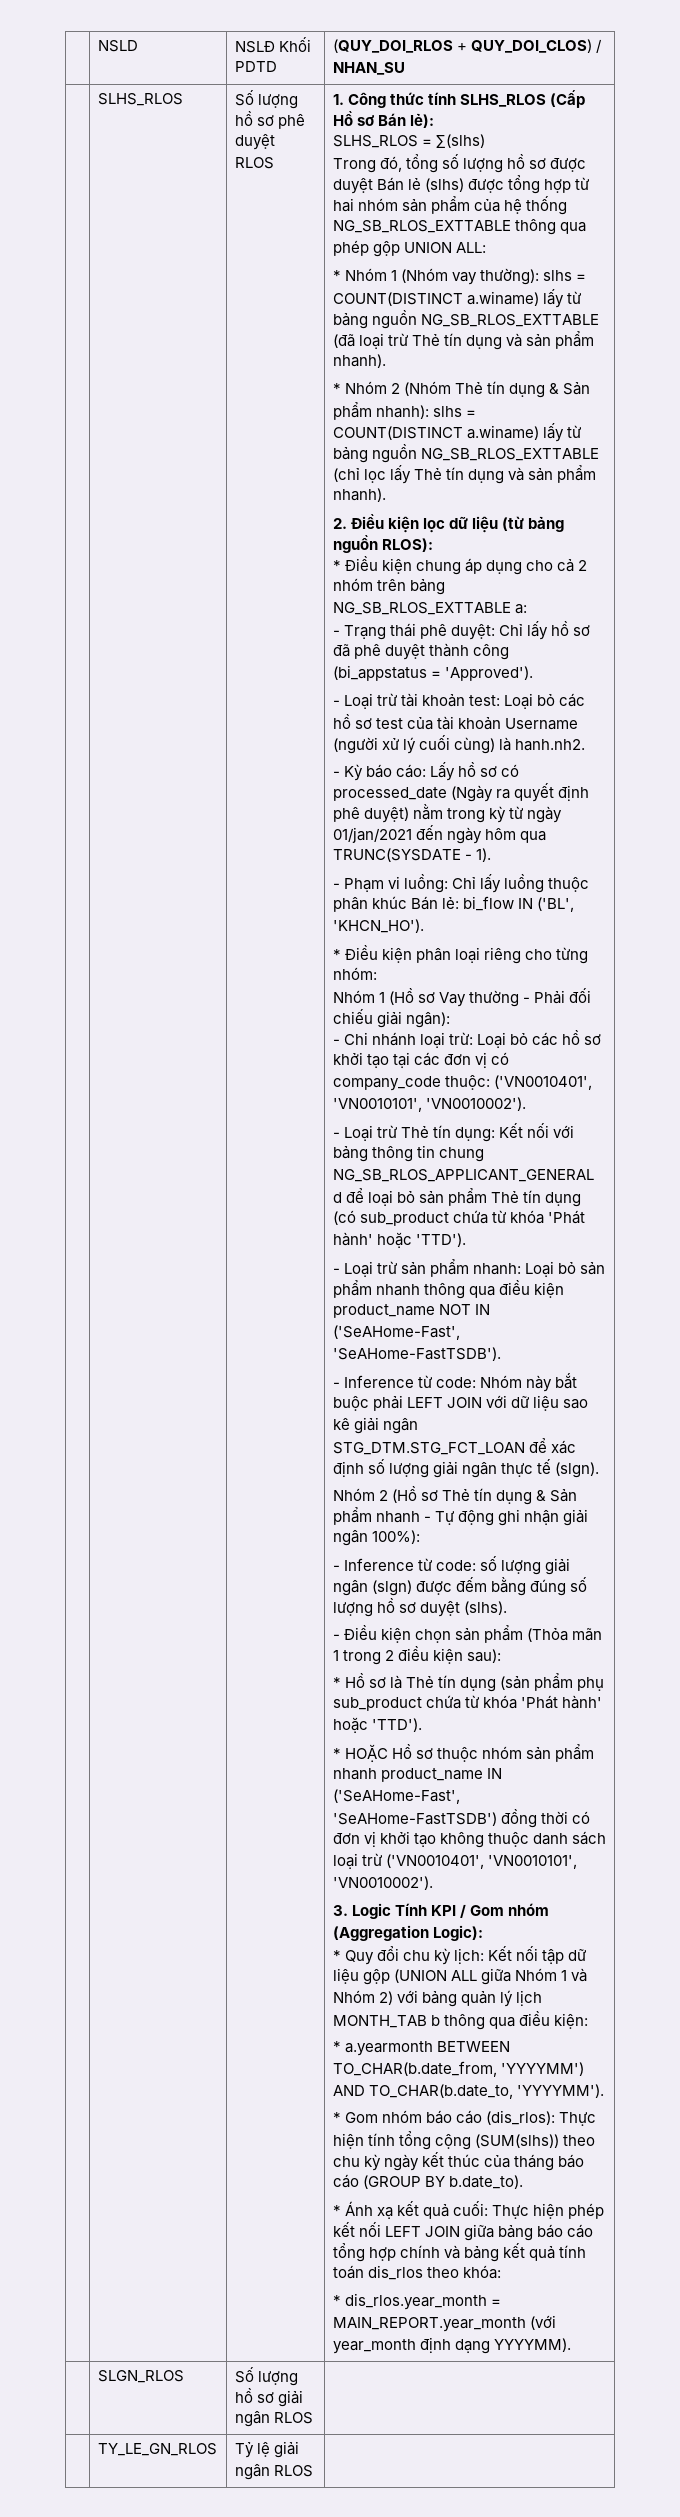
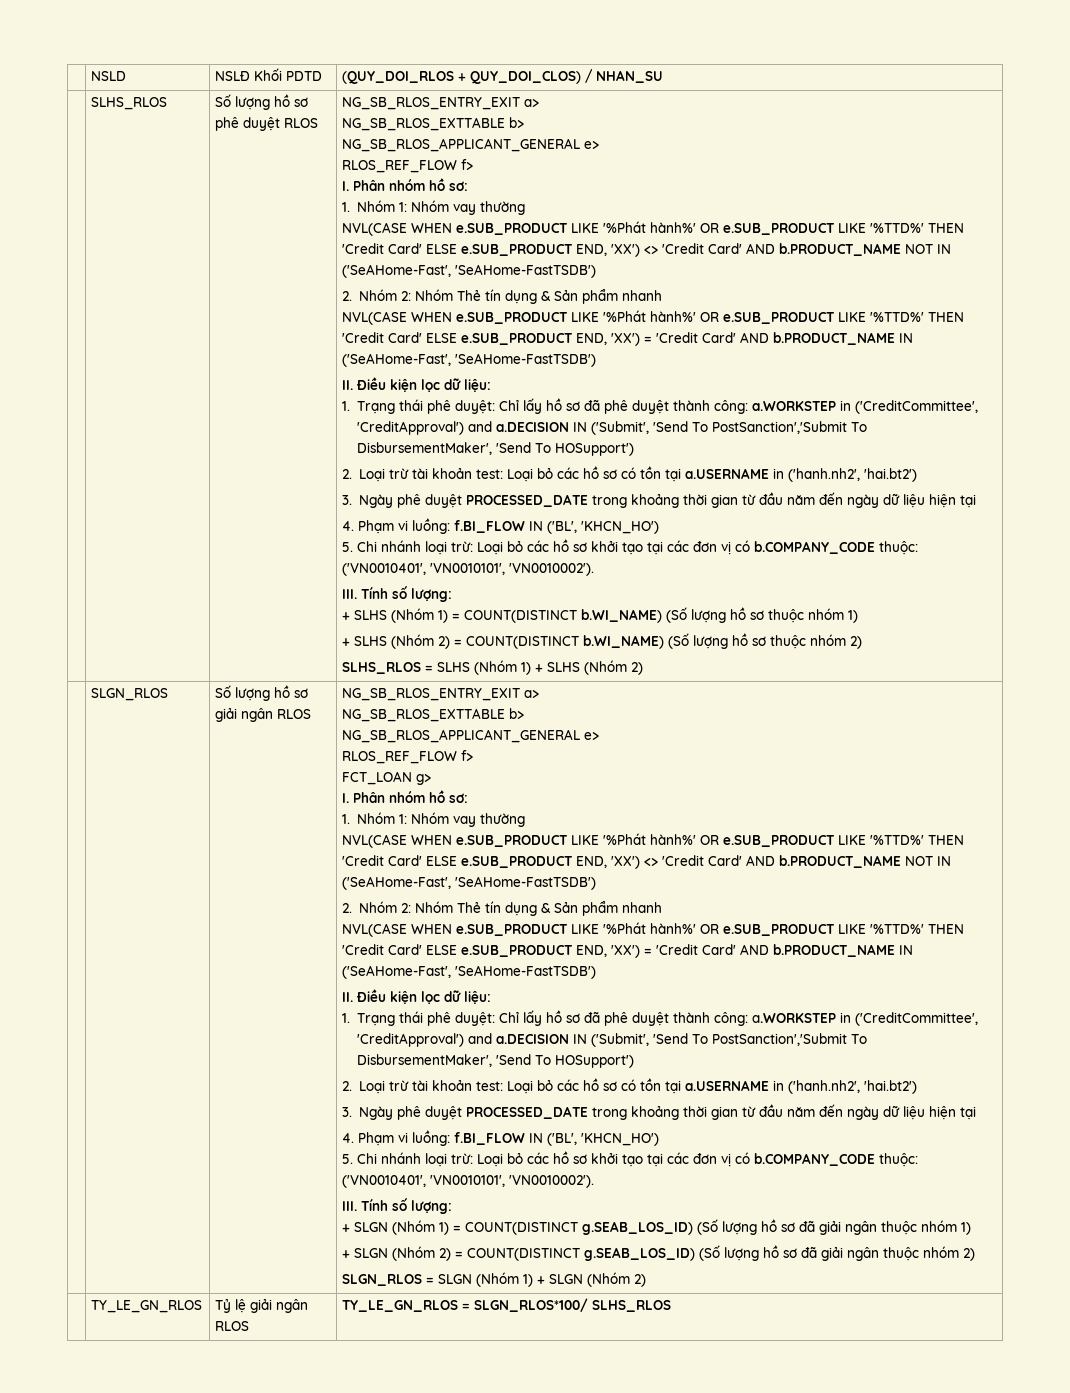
[332,90,585,108] [332,111,434,128] [332,134,485,148] [332,154,586,173] [332,175,589,194] [332,196,567,215] [332,218,586,235] [332,240,486,257] [332,268,586,285] [332,289,581,308] [332,310,599,329] [332,331,594,350] [332,354,386,368] [332,381,590,398] [332,402,476,420] [332,423,581,442] [332,444,599,463] [332,465,596,484] [332,488,386,502] [332,514,564,533] [332,535,433,553] [332,556,587,575] [332,578,445,595] [332,602,527,615] [332,630,340,636] 1. Công thức tính SLHS_RLOS (Cấp Hồ sơ Bán lẻ): // SLHS_RLOS = ∑(slhs) // Trong đó, tổng số lượng hồ sơ được duyệt Bán lẻ (slhs) được tổng hợp từ hai nhóm sản phẩm của hệ thống NG_SB_RLOS_EXTTABLE thông qua phép gộp UNION ALL: // * Nhóm 1 (Nhóm vay thường): slhs = COUNT(DISTINCT a.winame) lấy từ bảng nguồn NG_SB_RLOS_EXTTABLE (đã loại trừ Thẻ tín dụng và sản phẩm nhanh). // * Nhóm 2 (Nhóm Thẻ tín dụng & Sản phẩm nhanh): slhs = COUNT(DISTINCT a.winame) lấy từ bảng nguồn NG_SB_RLOS_EXTTABLE (chỉ lọc lấy Thẻ tín dụng và sản phẩm nhanh). // 2. Điều kiện lọc dữ liệu (từ bảng nguồn RLOS): // * Điều kiện chung áp dụng cho cả 2 nhóm trên bảng NG_SB_RLOS_EXTTABLE a: // - -> [342,97,540,110] [342,117,525,131] [342,138,600,152] [342,159,474,173] [342,178,469,191] [342,200,525,215] [342,221,965,236] [342,243,952,257] [342,264,597,278] [342,288,662,304] [342,310,965,325] [342,332,914,346] [342,353,597,367] [342,377,492,392] [342,401,351,411] NG_SB_RLOS_ENTRY_EXIT a> // NG_SB_RLOS_EXTTABLE b> // NG_SB_RLOS_APPLICANT_GENERAL e> // RLOS_REF_FLOW f> // I. Phân nhóm hồ sơ: // 1. Nhóm 1: Nhóm vay thường // NVL(CASE WHEN e.SUB_PRODUCT LIKE '%Phát hành%' OR e.SUB_PRODUCT LIKE '%TTD%' THEN 'Credit Card' ELSE e.SUB_PRODUCT END, 'XX') <> 'Credit Card' AND b.PRODUCT_NAME NOT IN ('SeAHome-Fast', 'SeAHome-FastTSDB') // 2. Nhóm 2: Nhóm Thẻ tín dụng & Sản phẩm nhanh // NVL(CASE WHEN e.SUB_PRODUCT LIKE '%Phát hành%' OR e.SUB_PRODUCT LIKE '%TTD%' THEN 'Credit Card' ELSE e.SUB_PRODUCT END, 'XX') = 'Credit Card' AND b.PRODUCT_NAME IN ('SeAHome-Fast', 'SeAHome-FastTSDB') // II. Điều kiện lọc dữ liệu: // 1.
[472,643,509,660] [332,665,533,681] [332,700,340,706] công (bi_appstatus = 'Approved'). // - -> [713,400,978,414] [356,421,867,435] [356,442,634,456] [342,469,353,479] công: a.WORKSTEP in ('CreditCommittee', 'CreditApproval') and a.DECISION IN ('Submit', 'Send To PostSanction','Submit To DisbursementMaker', 'Send To HOSupport') // 2.
[375,716,578,730] [332,735,585,754] [332,762,519,781] [332,783,589,802] [332,804,562,823] [332,825,546,844] [332,848,491,862] [332,874,589,893] [332,896,574,912] [332,919,424,933] [332,945,588,964] [332,967,377,980] [332,988,591,1007] [332,1009,450,1028] [332,1039,340,1045] test của tài khoản Username (người xử lý cuối cùng) là hanh.nh2. // - Kỳ báo cáo: Lấy hồ sơ có processed_date (Ngày ra quyết định phê duyệt) nằm trong kỳ từ ngày 01/jan/2021 đến ngày hôm qua TRUNC(SYSDATE - 1). // - Phạm vi luồng: Chỉ lấy luồng thuộc phân khúc Bán lẻ: bi_flow IN ('BL', 'KHCN_HO'). // * Điều kiện phân loại riêng cho từng nhóm: // Nhóm 1 (Hồ sơ Vay thường - Phải đối chiếu giải ngân): // - -> [620,466,917,482] [342,492,976,508] [342,518,660,534] [342,542,354,552] có tồn tại a.USERNAME in ('hanh.nh2', 'hai.bt2') // 3. Ngày phê duyệt PROCESSED_DATE trong khoảng thời gian từ đầu năm đến ngày dữ liệu hiện tại // 4. Phạm vi luồng: f.BI_FLOW IN ('BL', 'KHCN_HO') // 5.
[332,1074,592,1091] [332,1097,526,1112] [332,1123,574,1142] [332,1145,484,1162] [332,1169,594,1182] [332,1188,581,1207] [332,1210,585,1226] [332,1232,466,1249] [332,1259,605,1278] [332,1280,564,1299] [332,1304,490,1318] [332,1325,460,1340] [332,1347,501,1361] [332,1373,577,1392] [332,1395,588,1411] [332,1417,418,1434] [332,1438,576,1455] [332,1459,599,1478] [332,1486,577,1505] [332,1507,588,1526] [332,1529,420,1546] [332,1556,570,1575] [332,1577,587,1596] [332,1598,507,1617] [332,1625,602,1643] [332,1646,501,1665] [332,1673,604,1692] [332,1695,602,1711] [332,1717,422,1734] [332,1744,594,1763] [332,1768,502,1782] [332,1789,460,1804] [332,1809,590,1828] [332,1831,606,1848] [332,1853,577,1870] [332,1876,433,1890] [332,1903,549,1919] [332,1925,483,1941] [332,1946,586,1965] [332,1968,587,1985] [332,1990,542,2007] [332,2011,588,2030] [332,2041,510,2056] [332,2061,584,2077] [332,2084,604,2099] [332,2110,596,2126] [332,2131,595,2150] [332,2152,584,2171] [332,2174,523,2189] [332,2201,604,2220] [332,2222,593,2241] [332,2243,586,2262] [332,2265,501,2280] [332,2293,501,2310] [332,2315,556,2332] [332,2337,571,2354] company_code thuộc: ('VN0010401', 'VN0010101', 'VN0010002'). // - Loại trừ Thẻ tín dụng: Kết nối với bảng thông tin chung NG_SB_RLOS_APPLICANT_GENERAL d để loại bỏ sản phẩm Thẻ tín dụng (có sub_product chứa từ khóa 'Phát hành' hoặc 'TTD'). // - Loại trừ sản phẩm nhanh: Loại bỏ sản phẩm nhanh thông qua điều kiện product_name NOT IN ('SeAHome-Fast', 'SeAHome-FastTSDB'). // - Inference từ code: Nhóm này bắt buộc phải LEFT JOIN với dữ liệu sao kê giải ngân STG_DTM.STG_FCT_LOAN để xác định số lượng giải ngân thực tế (slgn). // Nhóm 2 (Hồ sơ Thẻ tín dụng & Sản phẩm nhanh - Tự động ghi nhận giải ngân 100%): // - Inference từ code: số lượng giải ngân (slgn) được đếm bằng đúng số lượng hồ sơ duyệt (slhs). // - Điều kiện chọn sản phẩm (Thỏa mãn 1 trong 2 điều kiện sau): // * Hồ sơ là Thẻ tín dụng (sản phẩm phụ sub_product chứa từ khóa 'Phát hành' hoặc 'TTD'). // * HOẶC Hồ sơ thuộc nhóm sản phẩm nhanh product_name IN ('SeAHome-Fast', 'SeAHome-FastTSDB') đồng thời có đơn vị khởi tạo không thuộc danh sách loại trừ ('VN0010401', 'VN0010101', 'VN0010002'). // 3. Logic Tính KPI / Gom nhóm (Aggregation Logic): // * Quy đổi chu kỳ lịch: Kết nối tập dữ liệu gộp (UNION ALL giữa Nhóm 1 và Nhóm 2) với bảng quản lý lịch MONTH_TAB b thông qua điều kiện: // * a.yearmonth BETWEEN TO_CHAR(b.date_from, 'YYYYMM') AND TO_CHAR(b.date_to, 'YYYYMM'). // * Gom nhóm báo cáo (dis_rlos): Thực hiện tính tổng cộng (SUM(slhs)) theo chu kỳ ngày kết thúc của tháng báo cáo (GROUP BY b.date_to). // * Ánh xạ kết quả cuối: Thực hiện phép kết nối LEFT JOIN giữa bảng báo cáo tổng hợp chính và bảng kết quả tính toán dis_rlos theo khóa: // * dis_rlos.year_month = MAIN_REPORT.year_month (với year_month định dạng YYYYMM). -> [754,541,919,555] [342,563,595,576] [342,586,453,602] [342,607,859,623] [342,633,863,649] [342,660,644,675] b.COMPANY_CODE thuộc: ('VN0010401', 'VN0010101', 'VN0010002'). // III. Tính số lượng: // + SLHS (Nhóm 1) = COUNT(DISTINCT b.WI_NAME) (Số lượng hồ sơ thuộc nhóm 1) // + SLHS (Nhóm 2) = COUNT(DISTINCT b.WI_NAME) (Số lượng hồ sơ thuộc nhóm 2) // SLHS_RLOS = SLHS (Nhóm 1) + SLHS (Nhóm 2)
(313, 2418) none -> [342,688,540,701] [342,708,525,722] [342,729,600,743] [342,750,474,764] [342,771,432,785] [342,790,469,803] [342,812,525,827] [342,833,965,848] [342,855,952,869] [342,876,597,890] [342,900,662,916] [342,922,965,937] [342,944,914,958] [342,965,597,979] [342,989,492,1004] [342,1010,978,1026] [356,1033,867,1047] [356,1054,634,1068] [342,1078,917,1094] [342,1104,976,1120] [342,1130,660,1146] [342,1151,919,1167] [342,1175,595,1188] [342,1198,453,1214] [342,1219,972,1235] [342,1245,976,1261] [342,1272,647,1287] NG_SB_RLOS_ENTRY_EXIT a> // NG_SB_RLOS_EXTTABLE b> // NG_SB_RLOS_APPLICANT_GENERAL e> // RLOS_REF_FLOW f> // FCT_LOAN g> // I. Phân nhóm hồ sơ: // 1. Nhóm 1: Nhóm vay thường // NVL(CASE WHEN e.SUB_PRODUCT LIKE '%Phát hành%' OR e.SUB_PRODUCT LIKE '%TTD%' THEN 'Credit Card' ELSE e.SUB_PRODUCT END, 'XX') <> 'Credit Card' AND b.PRODUCT_NAME NOT IN ('SeAHome-Fast', 'SeAHome-FastTSDB') // 2. Nhóm 2: Nhóm Thẻ tín dụng & Sản phẩm nhanh // NVL(CASE WHEN e.SUB_PRODUCT LIKE '%Phát hành%' OR e.SUB_PRODUCT LIKE '%TTD%' THEN 'Credit Card' ELSE e.SUB_PRODUCT END, 'XX') = 'Credit Card' AND b.PRODUCT_NAME IN ('SeAHome-Fast', 'SeAHome-FastTSDB') // II. Điều kiện lọc dữ liệu: // 1. Trạng thái phê duyệt: Chỉ lấy hồ sơ đã phê duyệt thành công: a.WORKSTEP in ('CreditCommittee', 'CreditApproval') and a.DECISION IN ('Submit', 'Send To PostSanction','Submit To DisbursementMaker', 'Send To HOSupport') // 2. Loại trừ tài khoản test: Loại bỏ các hồ sơ có tồn tại a.USERNAME in ('hanh.nh2', 'hai.bt2') // 3. Ngày phê duyệt PROCESSED_DATE trong khoảng thời gian từ đầu năm đến ngày dữ liệu hiện tại // 4. Phạm vi luồng: f.BI_FLOW IN ('BL', 'KHCN_HO') // 5. Chi nhánh loại trừ: Loại bỏ các hồ sơ khởi tạo tại các đơn vị có b.COMPANY_CODE thuộc: ('VN0010401', 'VN0010101', 'VN0010002'). // III. Tính số lượng: // + SLGN (Nhóm 1) = COUNT(DISTINCT g.SEAB_LOS_ID) (Số lượng hồ sơ đã giải ngân thuộc nhóm 1) // + SLGN (Nhóm 2) = COUNT(DISTINCT g.SEAB_LOS_ID) (Số lượng hồ sơ đã giải ngân thuộc nhóm 2) // SLGN_RLOS = SLGN (Nhóm 1) + SLGN (Nhóm 2)
(313, 2471) none -> [342,1298,672,1312] TY_LE_GN_RLOS = SLGN_RLOS*100/ SLHS_RLOS

